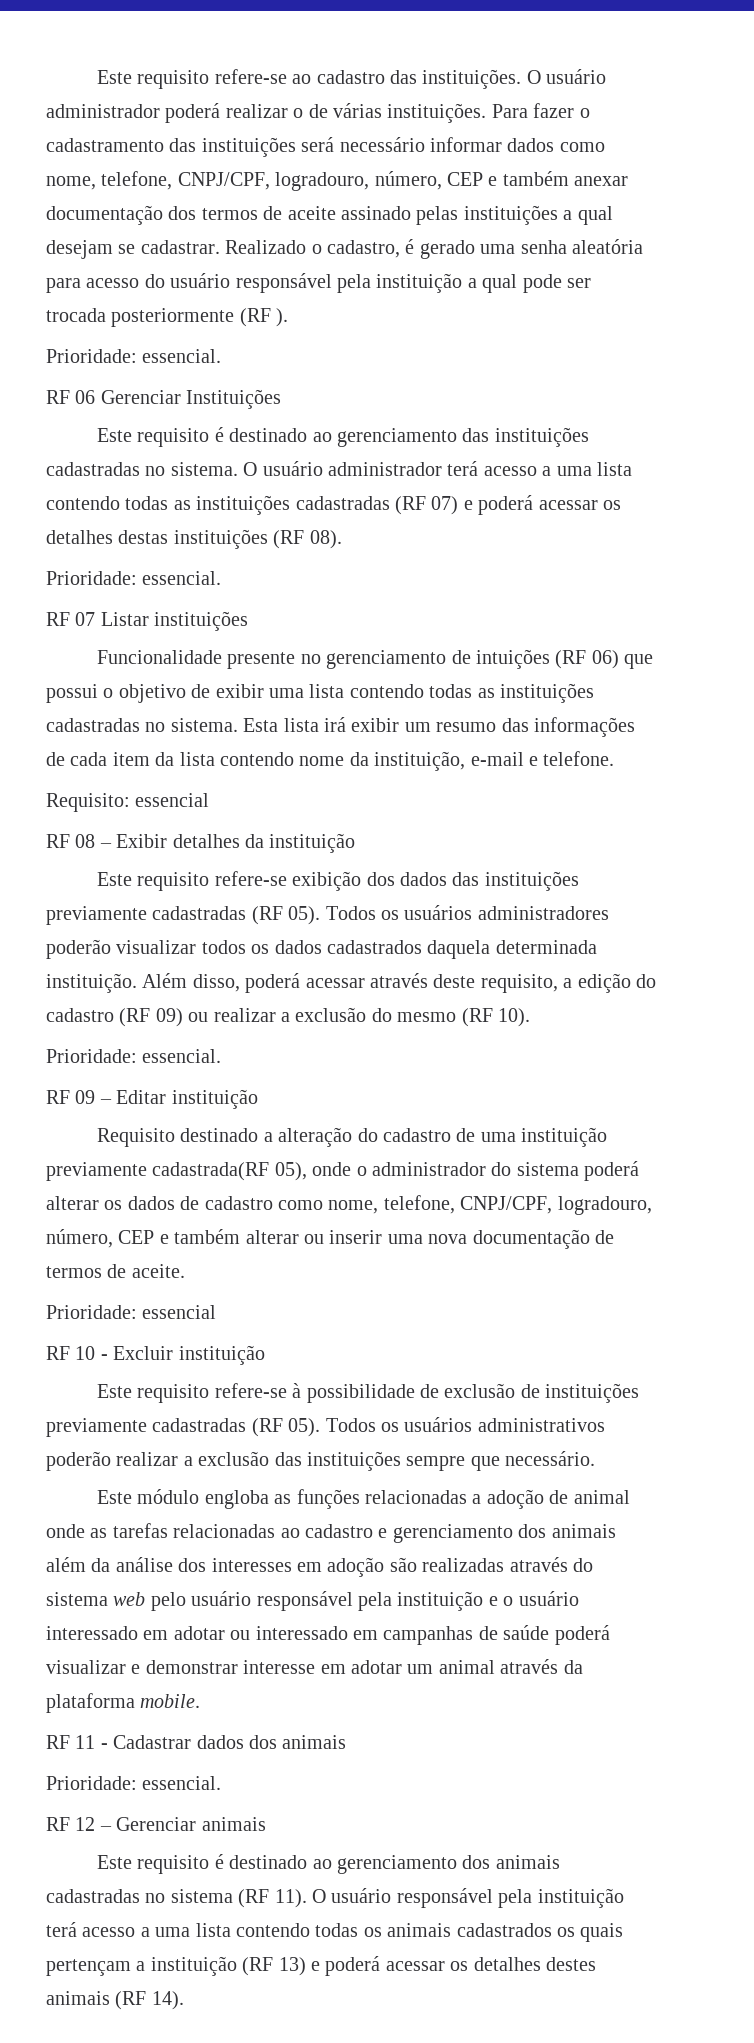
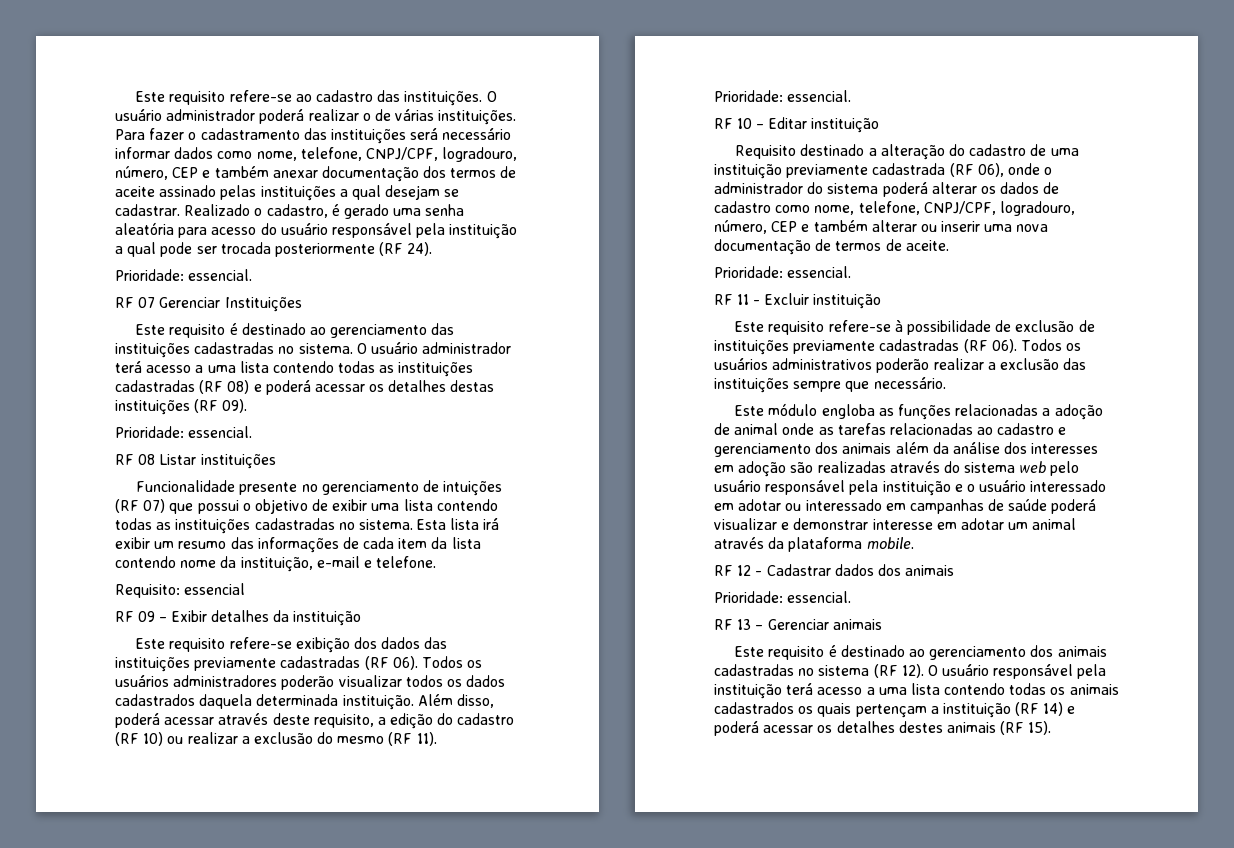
[276,308,289,327] [46,349,222,363] [46,390,96,404] ). // Prioridade: essencial. // RF 06 -> [407,242,433,256] [115,269,253,281] [115,297,156,308] 24). // Prioridade: essencial. // RF 07
[431,496,459,515] 07) -> [227,380,250,394] 08)
[309,530,342,549] [46,571,222,585] [46,612,96,626] 08). // Prioridade: essencial. // RF 07 -> [222,399,248,413] [115,426,253,438] [115,454,156,465] 09). // Prioridade: essencial. // RF 08
[591,650,619,669] 06) -> [143,499,166,513] 07)
[75,834,96,848] 08 -> [138,611,156,622] 09
[288,906,321,925] 05). -> [392,656,418,670] 06).
[155,1008,183,1027] 09) -> [143,732,164,746] 10)
[497,1008,530,1027] [46,1049,222,1063] [46,1090,96,1104] 10). // Prioridade: essencial. // RF 09 -> [416,732,437,746] [714,90,852,102] [714,118,753,129] 11). // Prioridade: essencial. // RF 10
[152,1162,307,1181] cadastrada(RF 05), -> [872,163,1004,177] cadastrada (RF 06),
[142,1305,217,1319] [46,1346,96,1360] essencial // RF 10 -> [787,266,852,278] [714,294,750,305] essencial. // RF 11
[288,1418,321,1437] 05). -> [991,339,1017,353] 06).
[75,1735,96,1749] 11 -> [737,565,752,576] 12
[75,1817,96,1831] 12 -> [737,619,752,630] 13
[274,1889,307,1908] 11). -> [901,664,924,678] 12).
[278,1957,306,1976] 13) -> [1043,702,1064,716] 14)
[151,1991,184,2010] 14). -> [1028,721,1052,735] 15).

